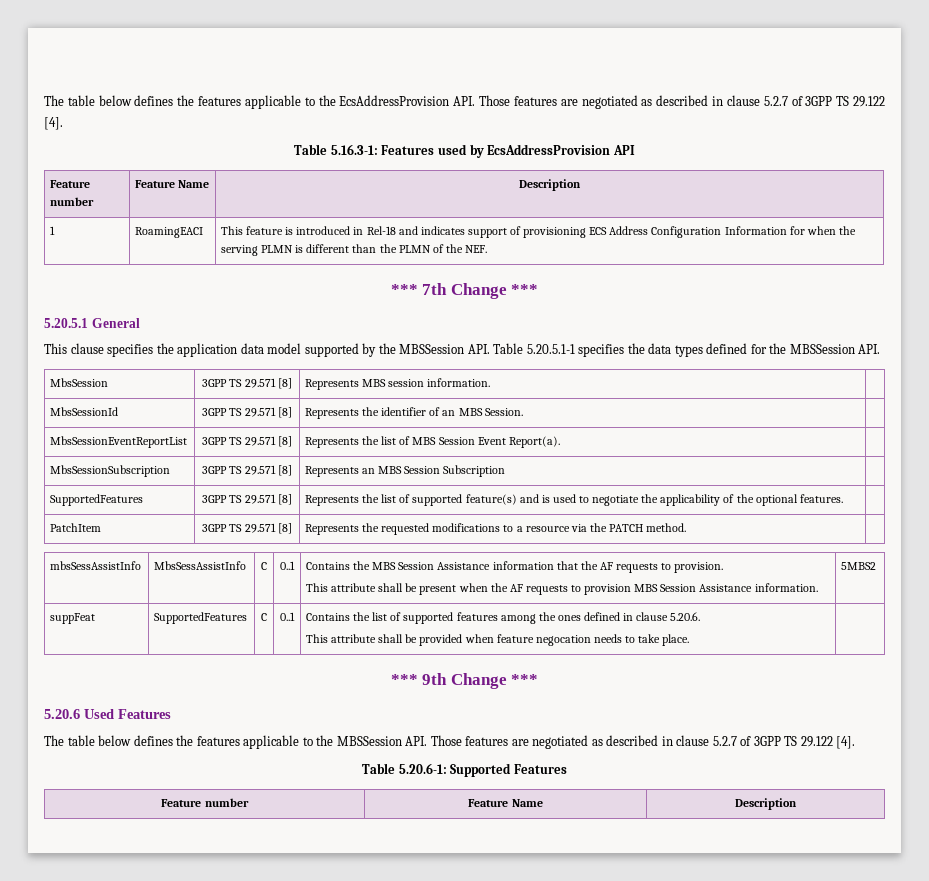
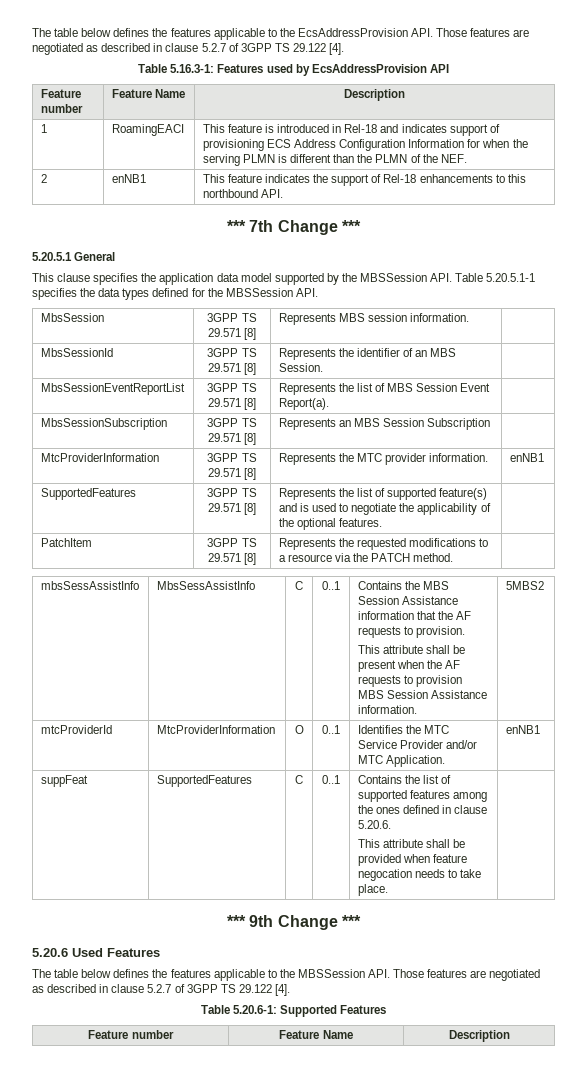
(488, 249) none -> [40,174,47,183] [111,174,146,183] [202,174,526,186] [202,189,283,198] // 2 | enNB1 | This feature indicates the support of Rel-18 enhancements to this northbound API.
(506, 471) none -> [40,453,159,462] [207,453,257,462] [207,468,257,480] [278,453,489,465] [509,453,544,462] // MtcProviderInformation | 3GPP TS 29.571 [8] | Represents the MTC provider information. | enNB1
(877, 566) none -> [40,725,112,734] [156,725,275,734] [294,725,304,734] [322,725,340,734] [357,725,450,734] [357,740,478,749] [357,755,445,767] [505,725,540,734] // mtcProviderId | MtcProviderInformation | O | 0..1 | Identifies the MTC Service Provider and/or MTC Application. | enNB1

